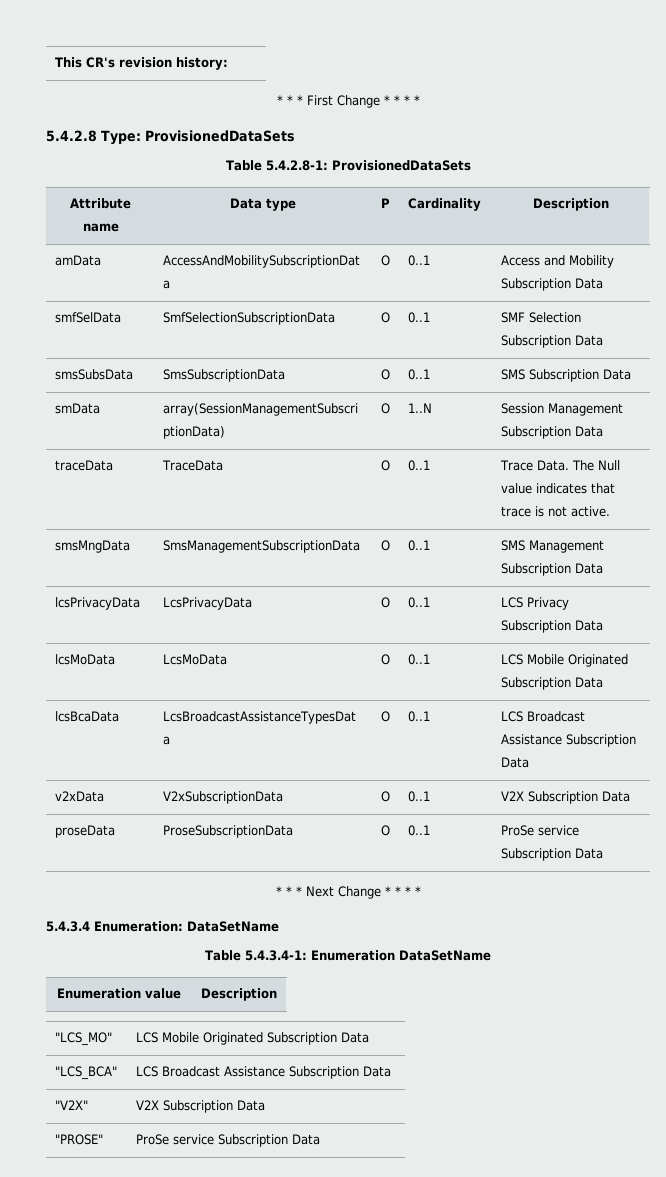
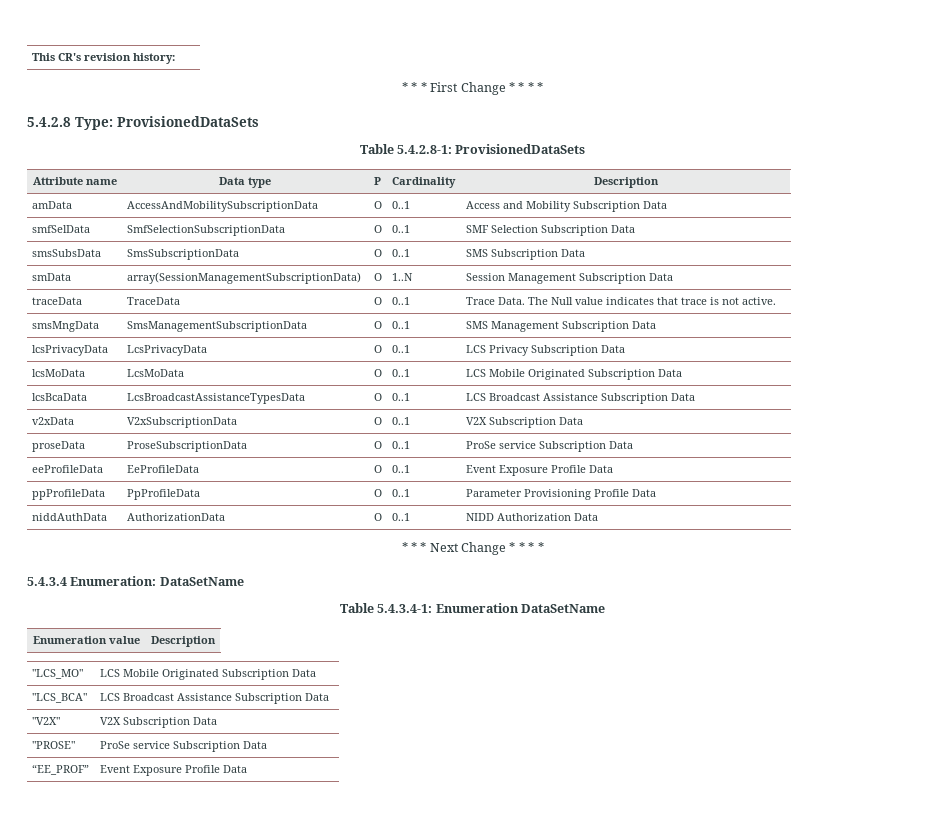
(604, 853) none -> [32,465,104,473] [127,465,200,473] [373,465,382,473] [392,465,411,473] [466,465,614,476] [32,489,106,500] [127,489,201,500] [373,489,382,497] [392,489,411,497] [466,489,657,500] [32,513,108,521] [127,513,226,521] [373,513,382,521] [392,513,411,521] [466,513,599,521] // eeProfileData | EeProfileData | O | 0..1 | Event Exposure Profile Data // ppProfileData | PpProfileData | O | 0..1 | Parameter Provisioning Profile Data // niddAuthData | AuthorizationData | O | 0..1 | NIDD Authorization Data
(321, 1139) none -> [32,764,90,775] [100,765,248,776] // “EE_PROF” | Event Exposure Profile Data

